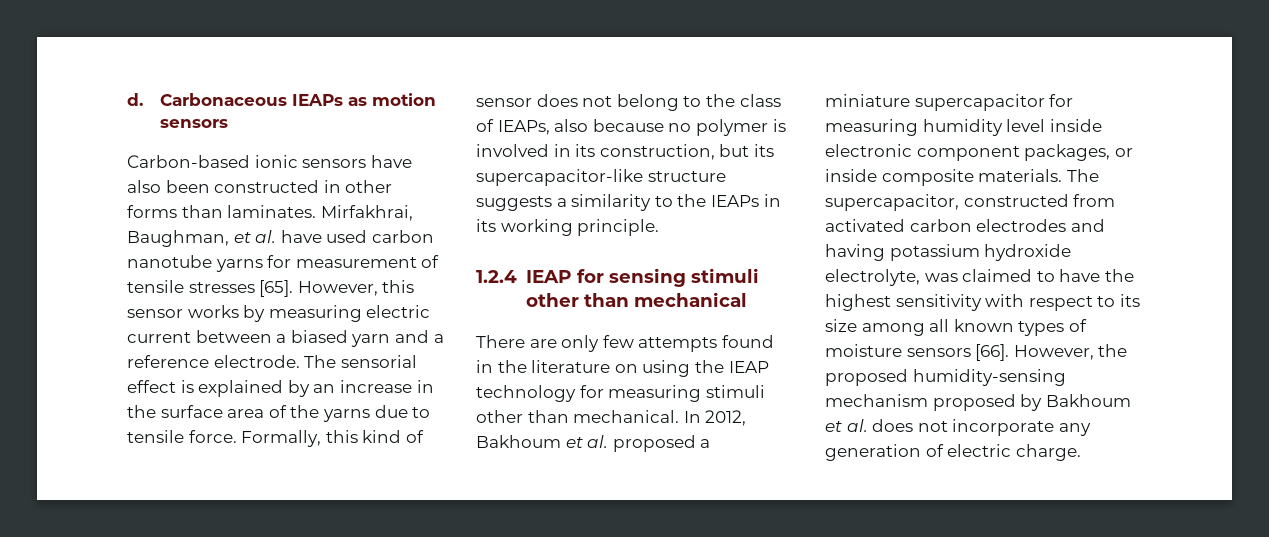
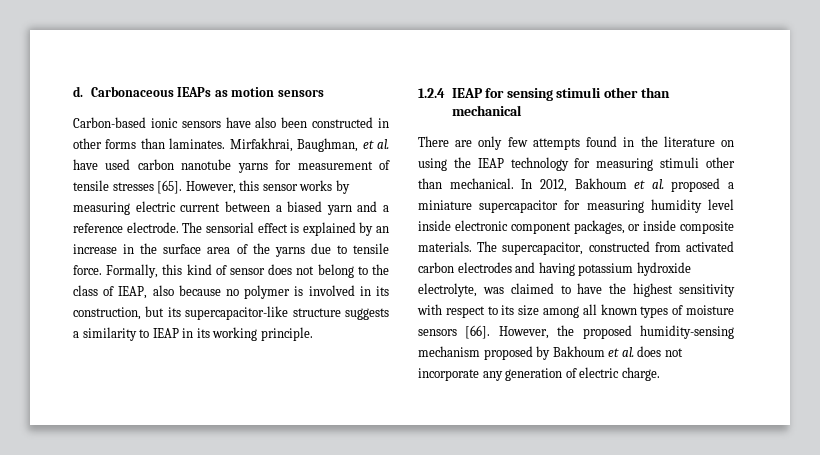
[497,120,550,135] IEAPs, -> [118,286,148,299] IEAP,
[677,194,759,207] the IEAPs -> [152,328,179,338] IEAP

